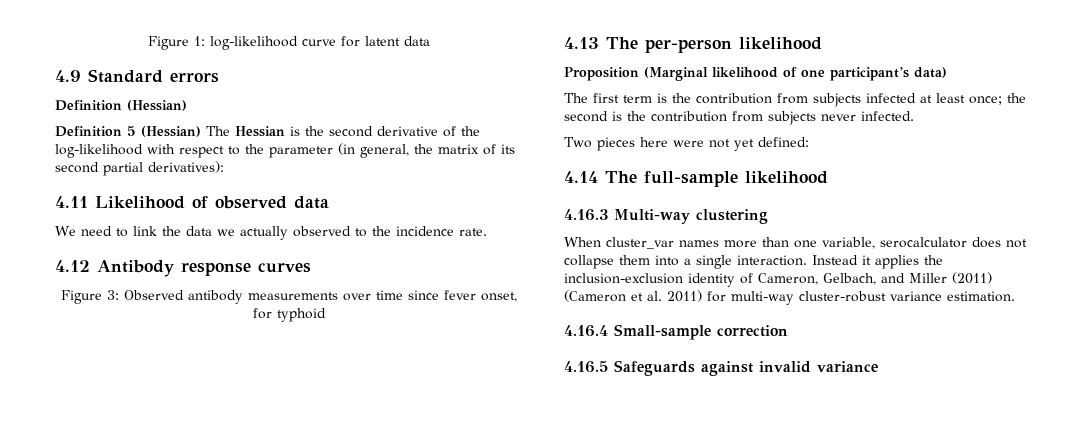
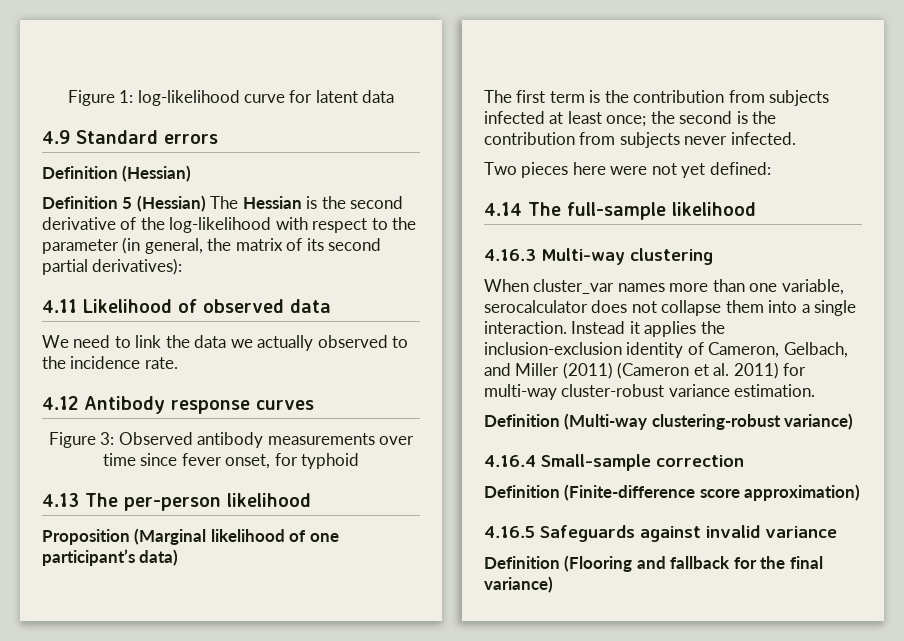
(1015, 296) none -> [484,413,854,430] // Definition (Multi-way clustering-robust variance)
(788, 331) none -> [484,484,861,501] // Definition (Finite-difference score approximation)
(878, 366) none -> [484,555,823,572] [484,576,553,593] // Definition (Flooring and fallback for the final variance)

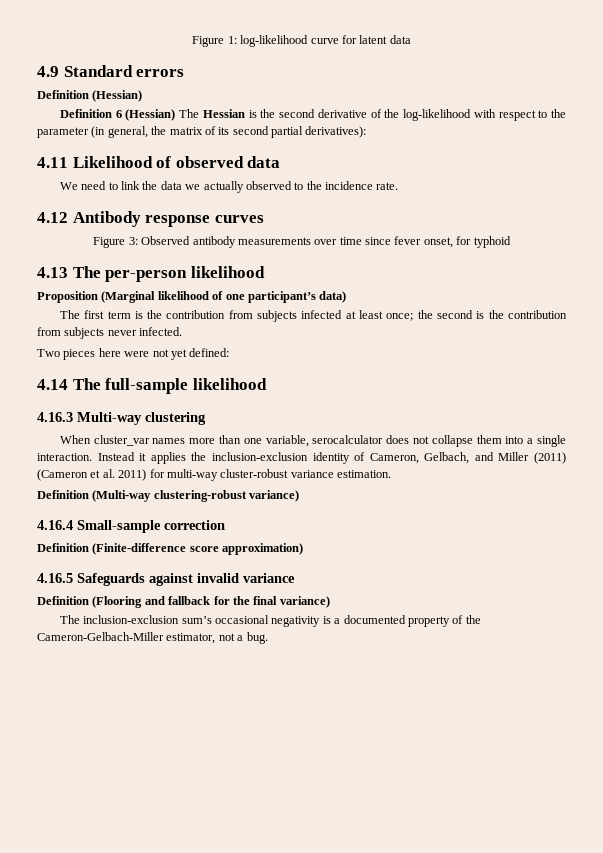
[122,197,133,209] 5 -> [115,110,122,118] 6
(553, 584) none -> [59,615,481,627] [37,632,268,644] // The inclusion-exclusion sum’s occasional negativity is a documented property of the Cameron-Gelbach-Miller estimator, not a bug.

